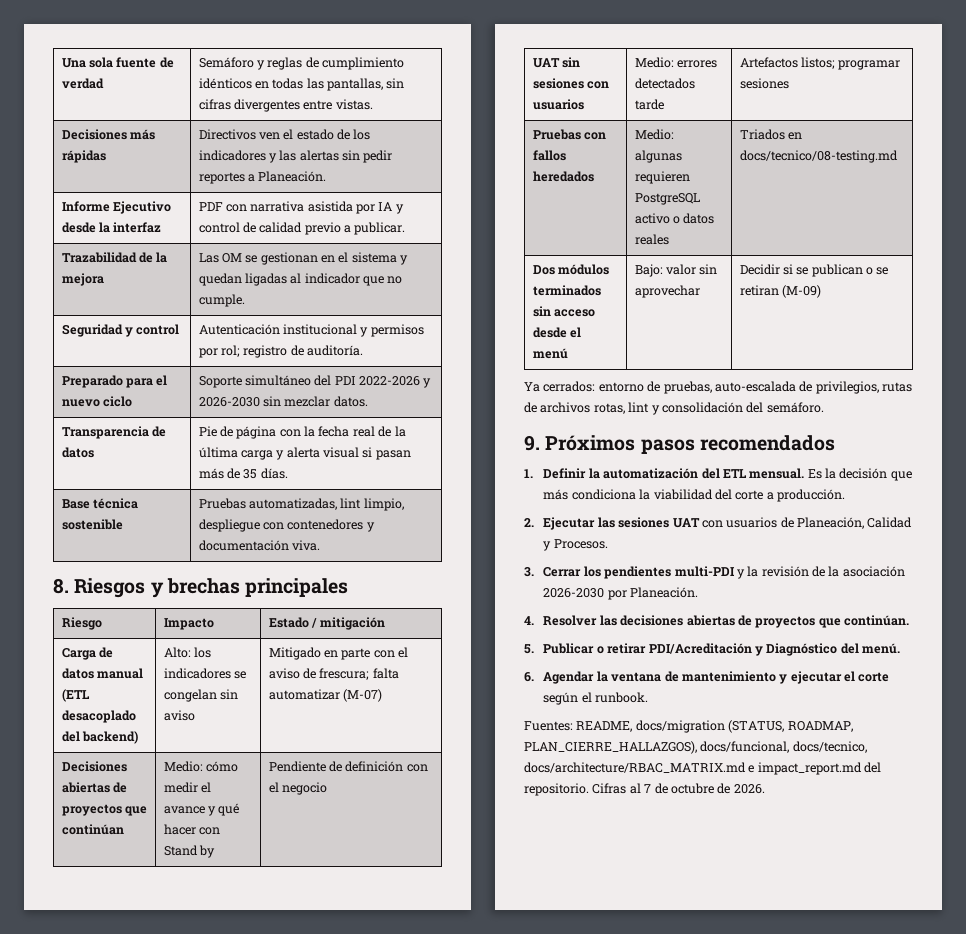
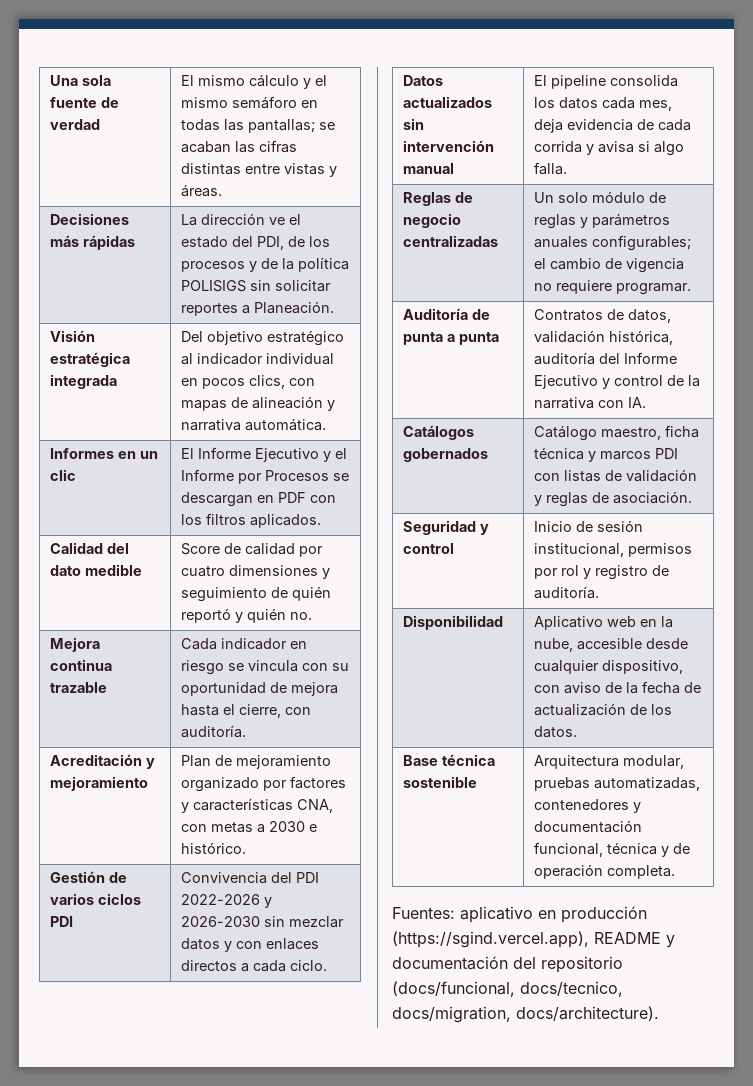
[198,57,404,70] [198,78,405,91] [198,99,373,112] [61,129,155,140] [61,150,106,163] [198,129,371,140] [198,150,393,163] [198,171,327,184] [61,201,171,214] [61,222,162,233] [198,201,404,214] [198,222,406,235] [61,252,168,263] [61,273,104,286] [198,252,409,265] [198,273,403,286] [198,294,245,307] [61,324,180,337] [198,324,424,337] [198,345,363,358] [61,375,168,388] [61,396,132,407] [198,375,311,388] Semáforo y reglas de cumplimiento idénticos en todas las pantallas, sin cifras divergentes entre vistas. // Decisiones más rápidas | Directivos ven el estado de los indicadores y las alertas sin pedir reportes a Planeación. // Informe Ejecutivo desde la interfaz | PDF con narrativa asistida por IA y control de calidad previo a publicar. // Trazabilidad de la mejora | Las OM se gestionan en el sistema y quedan ligadas al indicador que no cumple. // Seguridad y control | Autenticación institucional y permisos por rol; registro de auditoría. // Preparado para el nuevo ciclo | Soporte simultáneo -> [181,74,328,89] [181,96,319,109] [181,119,336,133] [181,140,298,153] [181,163,338,177] [181,184,223,197] [50,213,130,225] [50,235,136,250] [181,213,302,226] [181,236,331,250] [181,257,350,272] [181,280,332,292] [181,301,335,316] [50,330,96,342] [50,352,131,367] [50,374,118,389] [181,330,345,346] [181,353,335,365] [181,375,316,389] [181,396,336,411] [181,418,327,431] [50,448,159,459] [50,469,77,481] [181,447,348,462] [181,469,350,484] [181,492,337,507] [181,513,322,528] [50,542,130,554] [50,564,143,576] [181,543,324,557] [181,565,331,579] [181,586,332,602] [181,608,313,623] [50,637,101,652] [50,659,113,671] [50,682,108,693] [181,638,308,650] [181,660,350,675] [181,682,339,696] [181,704,312,718] [181,725,247,738] [50,754,156,769] [50,776,149,791] [181,755,332,769] [181,776,347,792] [181,798,334,813] [181,821,318,833] [181,842,247,854] [50,871,128,883] [50,893,142,905] [50,916,74,927] [181,872,268,884] El mismo cálculo y el mismo semáforo en todas las pantallas; se acaban las cifras distintas entre vistas y áreas. // Decisiones más rápidas | La dirección ve el estado del PDI, de los procesos y de la política POLISIGS sin solicitar reportes a Planeación. // Visión estratégica integrada | Del objetivo estratégico al indicador individual en pocos clics, con mapas de alineación y narrativa automática. // Informes en un clic | El Informe Ejecutivo y el Informe por Procesos se descargan en PDF con los filtros aplicados. // Calidad del dato medible | Score de calidad por cuatro dimensiones y seguimiento de quién reportó y quién no. // Mejora continua trazable | Cada indicador en riesgo se vincula con su oportunidad de mejora hasta el cierre, con auditoría. // Acreditación y mejoramiento | Plan de mejoramiento organizado por factores y características CNA, con metas a 2030 e histórico. // Gestión de varios ciclos PDI | Convivencia
[333,396,368,407] [61,426,166,439] [61,447,94,458] [198,426,406,439] [198,447,411,460] [198,468,288,479] [61,498,138,509] [61,519,123,530] [198,498,404,511] [198,519,375,532] [198,540,320,551] [53,578,349,598] [61,617,102,630] [163,618,214,630] [268,617,386,630] [61,647,113,660] [61,668,143,679] [61,689,90,702] [61,710,136,723] [61,731,138,744] [163,647,211,658] [163,668,246,679] [163,689,238,702] [163,710,195,721] [268,647,408,660] [268,668,399,680] [268,689,382,702] [61,761,127,772] [61,782,127,793] [61,804,147,816] [61,824,124,835] [163,761,238,772] [163,782,211,793] [163,803,241,816] [163,824,220,835] [163,845,215,858] [268,761,428,772] [268,782,327,795] [532,57,580,68] [532,78,609,89] [532,99,584,110] [634,57,717,68] [634,78,695,89] [634,99,664,110] [739,57,901,70] [739,78,789,89] [532,129,606,140] [532,150,566,161] [532,171,594,182] [634,129,674,140] [634,150,682,163] [634,171,690,184] [634,193,700,205] [634,213,715,224] [634,234,669,245] [739,129,802,140] [739,150,898,163] [532,264,609,275] [532,285,601,296] [532,306,595,317] [532,327,581,338] [532,348,568,359] [634,264,718,277] [634,285,700,298] [739,264,889,277] [739,285,821,298] [524,381,912,394] [524,402,824,415] [524,435,835,454] [524,468,912,481] [543,489,846,502] [524,517,913,530] [543,539,608,551] [524,566,905,579] [543,587,699,600] [524,615,910,628] [524,643,901,656] [524,671,890,684] [543,692,649,705] [524,720,853,733] [524,741,867,754] [524,762,882,775] [524,783,765,796] datos. // Transparencia de datos | Pie de página con la fecha real de la última carga y alerta visual si pasan más de 35 días. // Base técnica sostenible | Pruebas automatizadas, lint limpio, despliegue con contenedores y documentación viva. // 8. Riesgos y brechas principales // Riesgo | Impacto | Estado / mitigación // Carga de datos manual (ETL desacoplado del backend) | Alto: los indicadores se congelan sin aviso | Mitigado en parte con el aviso de frescura; falta automatizar (M-07) // Decisiones abiertas de proyectos que continúan | Medio: cómo medir el avance y qué hacer con Stand by | Pendiente de definición con el negocio // UAT sin sesiones con usuarios | Medio: errores detectados tarde | Artefactos listos; programar sesiones // Pruebas con fallos heredados | Medio: algunas requieren PostgreSQL activo o datos reales | Triados en docs/tecnico/08-testing.md // Dos módulos terminados sin acceso desde el menú | Bajo: valor sin aprovechar | Decidir si se publican o se retiran (M-09) // Ya cerrados: entorno de pruebas, auto-escalada de privilegios, rutas de archivos rotas, lint y consolidación del semáforo. // 9. Próximos pasos recomendados // 1. Definir la automatización del ETL mensual. Es la decisión que más condiciona la viabilidad del corte a producción. // 2. Ejecutar las sesiones UAT con usuarios de Planeación, Calidad y Procesos. // 3. Cerrar los pendientes multi-PDI y la revisión de la asociación 2026-2030 por Planeación. // 4. Resolver las decisiones abiertas de proyectos que continúan. // 5. Publicar o retirar PDI/Acreditación y Diagnóstico del menú. // 6. Agendar la ventana de mantenimiento y ejecutar el corte según el runbook. // Fuentes: README, docs/migration (STATUS, ROADMAP, PLAN_CIERRE_HALLAZGOS), docs/funcional, docs/tecnico, docs/architecture/RBAC_MATRIX.md e impact_report.md del repositorio. Cifras al 7 de octubre de 2026. -> [181,938,320,952] [181,960,328,972] [403,75,444,86] [403,96,493,108] [403,118,425,130] [403,140,495,152] [403,163,455,174] [534,75,679,89] [534,97,673,111] [534,119,692,133] [534,141,685,156] [534,162,568,175] [403,192,474,206] [403,213,462,228] [403,235,499,247] [534,191,667,203] [534,213,671,229] [534,235,692,251] [534,258,685,273] [534,280,692,295] [403,308,491,320] [403,332,500,345] [534,309,672,323] [534,330,674,345] [534,352,678,365] [534,375,701,389] [534,397,647,409] [403,425,475,440] [403,448,489,462] [534,425,700,441] [534,447,679,462] [534,469,698,482] [534,491,693,507] [403,520,490,535] [403,543,455,554] [534,520,644,532] [534,543,693,557] [534,565,670,580] [534,586,600,599] [403,615,504,630] [534,616,674,630] [534,638,689,652] [534,660,684,674] [534,681,702,694] [534,703,673,716] [534,726,578,738] [403,754,496,766] [403,776,478,788] [534,755,685,769] [534,777,701,791] [534,799,642,813] [534,820,643,833] [534,842,691,857] [534,864,676,879] [392,906,647,923] [392,931,675,948] [392,956,623,973] [392,981,623,997] [392,1006,659,1023] datos y con enlaces directos a cada ciclo. // Datos actualizados sin intervención manual | El pipeline consolida los datos cada mes, deja evidencia de cada corrida y avisa si algo falla. // Reglas de negocio centralizadas | Un solo módulo de reglas y parámetros anuales configurables; el cambio de vigencia no requiere programar. // Auditoría de punta a punta | Contratos de datos, validación histórica, auditoría del Informe Ejecutivo y control de la narrativa con IA. // Catálogos gobernados | Catálogo maestro, ficha técnica y marcos PDI con listas de validación y reglas de asociación. // Seguridad y control | Inicio de sesión institucional, permisos por rol y registro de auditoría. // Disponibilidad | Aplicativo web en la nube, accesible desde cualquier dispositivo, con aviso de la fecha de actualización de los datos. // Base técnica sostenible | Arquitectura modular, pruebas automatizadas, contenedores y documentación funcional, técnica y de operación completa. // Fuentes: aplicativo en producción (https://sgind.vercel.app), README y documentación del repositorio (docs/funcional, docs/tecnico, docs/migration, docs/architecture).

